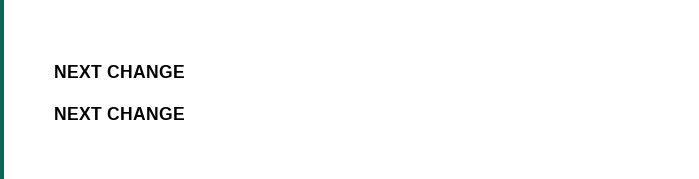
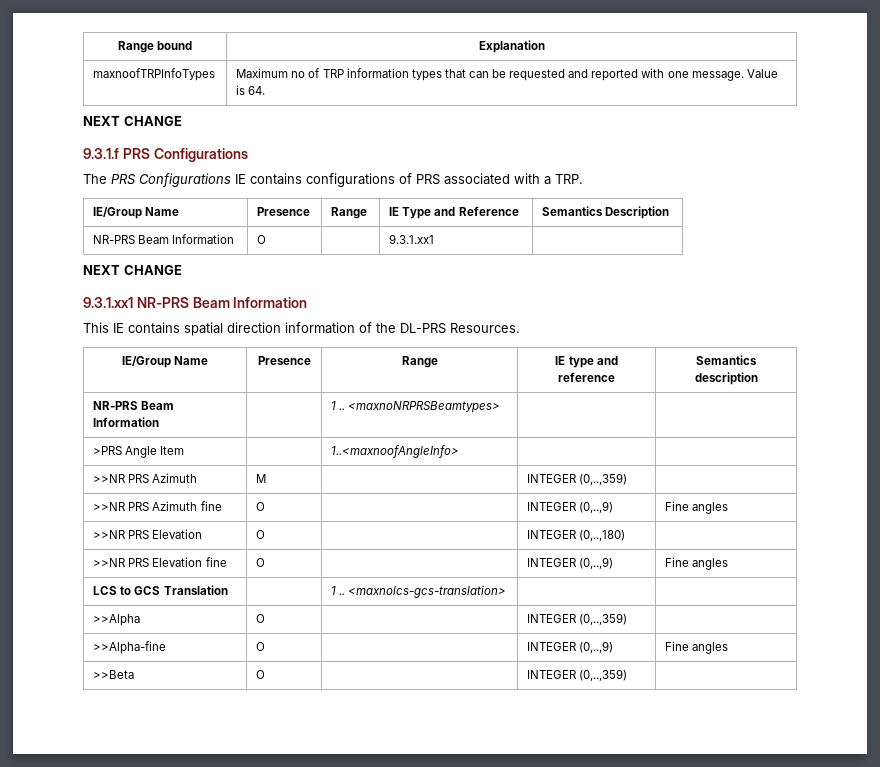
[54,65,185,78] [54,107,185,120] NEXT CHANGE // NEXT CHANGE -> [117,41,193,53] [478,40,545,53] [93,68,216,81] [236,68,778,81] [236,85,266,95] [83,116,182,126] [83,148,248,162] [83,173,583,187] [93,207,180,219] [257,207,311,216] [331,207,368,219] [389,206,519,219] [542,206,670,219] [93,234,235,244] [257,235,267,244] [389,234,435,244] [83,265,182,275] [83,297,308,308] [83,322,520,336] [121,356,209,368] [257,356,311,365] [401,356,438,368] [555,356,618,368] [558,372,615,382] [696,355,757,365] [694,372,758,385] [93,401,175,410] [93,417,160,427] [331,401,501,413] [93,446,185,458] [331,445,460,458] [93,473,198,483] [256,474,267,483] [527,473,628,485] [93,501,222,511] [256,502,266,511] [527,501,614,513] [665,501,729,514] [93,529,203,539] [256,530,266,539] [527,530,626,541] [93,557,227,567] [256,558,266,567] [527,557,614,569] [665,557,729,570] [93,585,228,595] [331,585,507,598] [93,614,141,626] [256,614,266,623] [527,613,628,625] [93,641,167,654] [256,642,266,651] [527,641,614,653] [665,641,729,654] [93,670,135,679] [256,670,266,679] [527,669,628,681] Range bound | Explanation // maxnoofTRPInfoTypes | Maximum no of TRP information types that can be requested and reported with one message. Value is 64. // NEXT CHANGE // 9.3.1.f PRS Configurations // The PRS Configurations IE contains configurations of PRS associated with a TRP. // IE/Group Name | Presence | Range | IE Type and Reference | Semantics Description // NR-PRS Beam Information | O | | 9.3.1.xx1 | // NEXT CHANGE // 9.3.1.xx1 NR-PRS Beam Information // This IE contains spatial direction information of the DL-PRS Resources. // IE/Group Name | Presence | Range | IE type and reference | Semantics description // NR-PRS Beam Information | | 1 .. <maxnoNRPRSBeamtypes> | | // >PRS Angle Item | | 1..<maxnoofAngleInfo> | | // >>NR PRS Azimuth | M | | INTEGER (0,..,359) | // >>NR PRS Azimuth fine | O | | INTEGER (0,..,9) | Fine angles // >>NR PRS Elevation | O | | INTEGER (0,..,180) | // >>NR PRS Elevation fine | O | | INTEGER (0,..,9) | Fine angles // LCS to GCS Translation | | 1 .. <maxnolcs-gcs-translation> | | // >>Alpha | O | | INTEGER (0,..,359) | // >>Alpha-fine | O | | INTEGER (0,..,9) | Fine angles // >>Beta | O | | INTEGER (0,..,359) |

